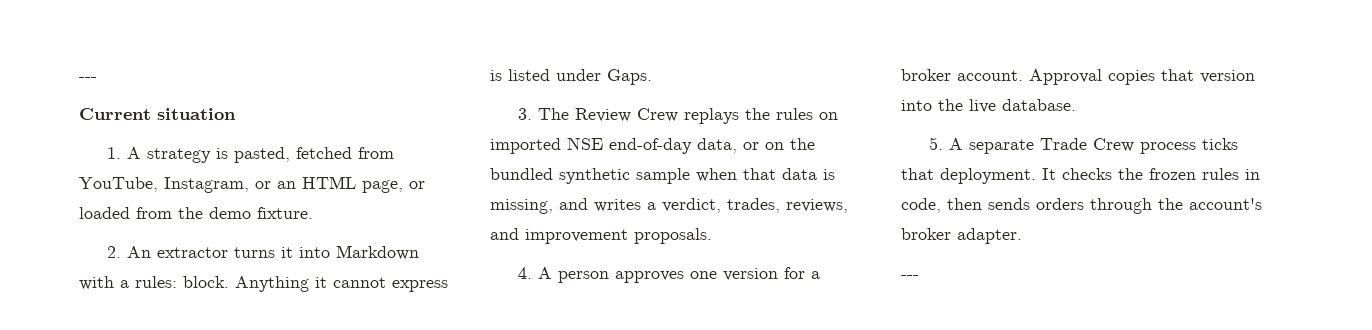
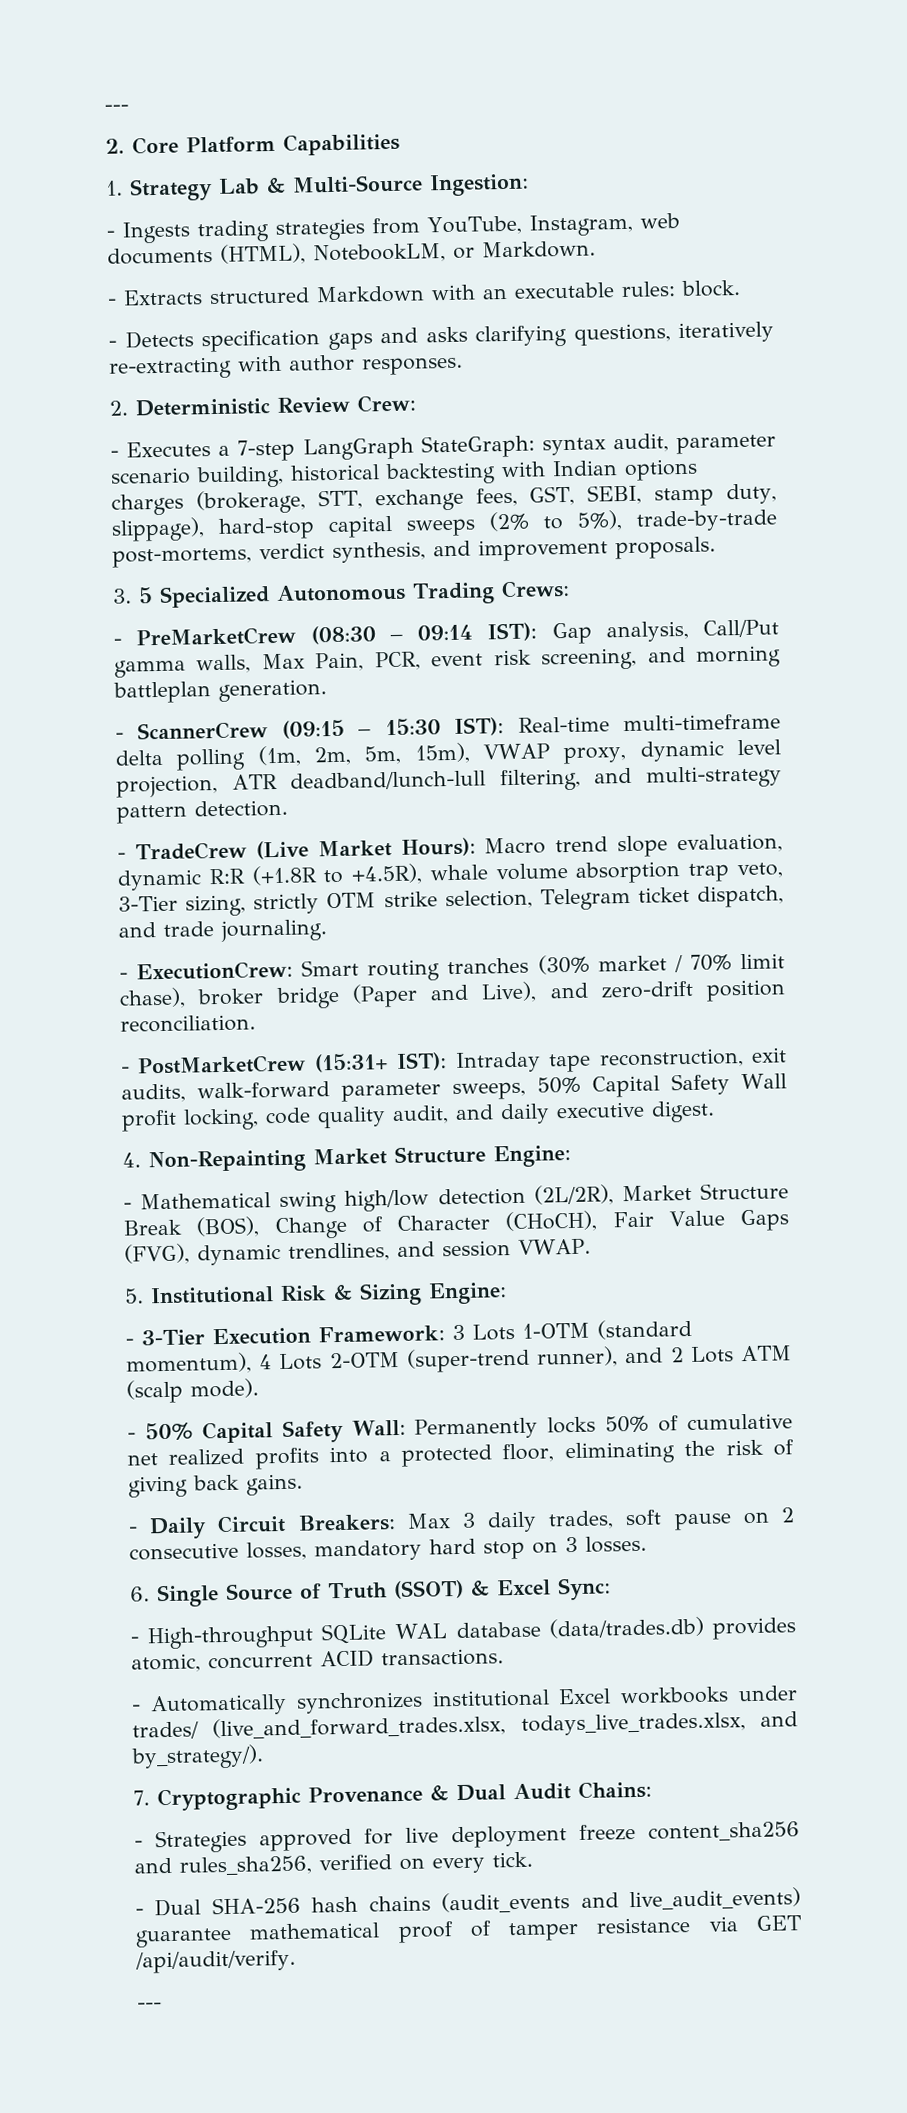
[79,108,236,120] [107,147,395,163] [79,176,425,193] [79,207,313,219] [107,245,420,260] [79,276,448,292] [490,69,652,85] [518,108,839,124] [490,137,815,154] [490,168,835,184] [490,198,848,214] [490,228,712,244] [518,267,821,283] [901,69,1255,85] [901,99,1076,113] [929,137,1239,154] [901,168,1260,184] [901,198,1262,214] [901,228,1022,244] Current situation // 1. A strategy is pasted, fetched from YouTube, Instagram, or an HTML page, or loaded from the demo fixture. // 2. An extractor turns it into Markdown with a rules: block. Anything it cannot express is listed under Gaps. // 3. The Review Crew replays the rules on imported NSE end-of-day data, or on the bundled synthetic sample when that data is missing, and writes a verdict, trades, reviews, and improvement proposals. // 4. A person approves one version for a broker account. Approval copies that version into the live database. // 5. A separate Trade Crew process ticks that deployment. It checks the frozen rules in code, then sends orders through the account's broker adapter. -> [105,132,400,156] [105,173,529,202] [106,213,680,244] [107,240,596,265] [107,279,741,306] [108,321,774,353] [109,354,463,380] [109,394,416,417] [110,433,776,462] [110,458,698,489] [111,483,778,516] [111,509,778,542] [112,536,716,568] [112,579,570,608] [113,619,779,647] [114,645,781,678] [113,679,327,704] [115,713,781,741] [115,739,781,771] [116,765,782,798] [116,799,288,824] [117,833,783,861] [117,861,783,891] [118,885,784,917] [118,919,327,942] [119,953,785,982] [119,979,786,1010] [120,1014,256,1033] [121,1047,787,1075] [121,1073,788,1103] [121,1100,715,1132] [122,1145,571,1174] [123,1182,789,1213] [123,1209,790,1240] [124,1238,591,1266] [124,1282,507,1306] [125,1318,692,1346] [126,1345,793,1375] [126,1378,259,1404] [127,1413,793,1444] [127,1439,794,1470] [128,1473,303,1498] [128,1507,795,1540] [129,1535,647,1562] [130,1577,611,1608] [130,1616,796,1650] [131,1648,504,1673] [132,1685,798,1717] [132,1711,798,1740] [131,1744,264,1770] [133,1780,652,1812] [134,1821,800,1854] [134,1851,533,1876] [135,1887,801,1917] [135,1915,801,1948] [135,1949,296,1974] 2. Core Platform Capabilities // 1. Strategy Lab & Multi-Source Ingestion: // - Ingests trading strategies from YouTube, Instagram, web documents (HTML), NotebookLM, or Markdown. // - Extracts structured Markdown with an executable rules: block. // - Detects specification gaps and asks clarifying questions, iteratively re-extracting with author responses. // 2. Deterministic Review Crew: // - Executes a 7-step LangGraph StateGraph: syntax audit, parameter scenario building, historical backtesting with Indian options charges (brokerage, STT, exchange fees, GST, SEBI, stamp duty, slippage), hard-stop capital sweeps (2% to 5%), trade-by-trade post-mortems, verdict synthesis, and improvement proposals. // 3. 5 Specialized Autonomous Trading Crews: // - PreMarketCrew (08:30 – 09:14 IST): Gap analysis, Call/Put gamma walls, Max Pain, PCR, event risk screening, and morning battleplan generation. // - ScannerCrew (09:15 – 15:30 IST): Real-time multi-timeframe delta polling (1m, 2m, 5m, 15m), VWAP proxy, dynamic level projection, ATR deadband/lunch-lull filtering, and multi-strategy pattern detection. // - TradeCrew (Live Market Hours): Macro trend slope evaluation, dynamic R:R (+1.8R to +4.5R), whale volume absorption trap veto, 3-Tier sizing, strictly OTM strike selection, Telegram ticket dispatch, and trade journaling. // - ExecutionCrew: Smart routing tranches (30% market / 70% limit chase), broker bridge (Paper and Live), and zero-drift position reconciliation. // - PostMarketCrew (15:31+ IST): Intraday tape reconstruction, exit audits, walk-forward parameter sweeps, 50% Capital Safety Wall profit locking, code quality audit, and daily executive digest. // 4. Non-Repainting Market Structure Engine: // - Mathematical swing high/low detection (2L/2R), Market Structure Break (BOS), Change of Character (CHoCH), Fair Value Gaps (FVG), dynamic trendlines, and session VWAP. // 5. Institutional Risk & Sizing Engine: // - 3-Tier Execution Framework: 3 Lots 1-OTM (standard momentum), 4 Lots 2-OTM (super-trend runner), and 2 Lots ATM (scalp mode). // - 50% Capital Safety Wall: Permanently locks 50% of cumulative net realized profits into a protected floor, eliminating the risk of giving back gains. // - Daily Circuit Breakers: Max 3 daily trades, soft pause on 2 consecutive losses, mandatory hard stop on 3 losses. // 6. Single Source of Truth (SSOT) & Excel Sync: // - High-throughput SQLite WAL database (data/trades.db) provides atomic, concurrent ACID transactions. // - Automatically synchronizes institutional Excel workbooks under trades/ (live_and_forward_trades.xlsx, todays_live_trades.xlsx, and by_strategy/). // 7. Cryptographic Provenance & Dual Audit Chains: // - Strategies approved for live deployment freeze content_sha256 and rules_sha256, verified on every tick. // - Dual SHA-256 hash chains (audit_events and live_audit_events) guarantee mathematical proof of tamper resistance via GET /api/audit/verify.

